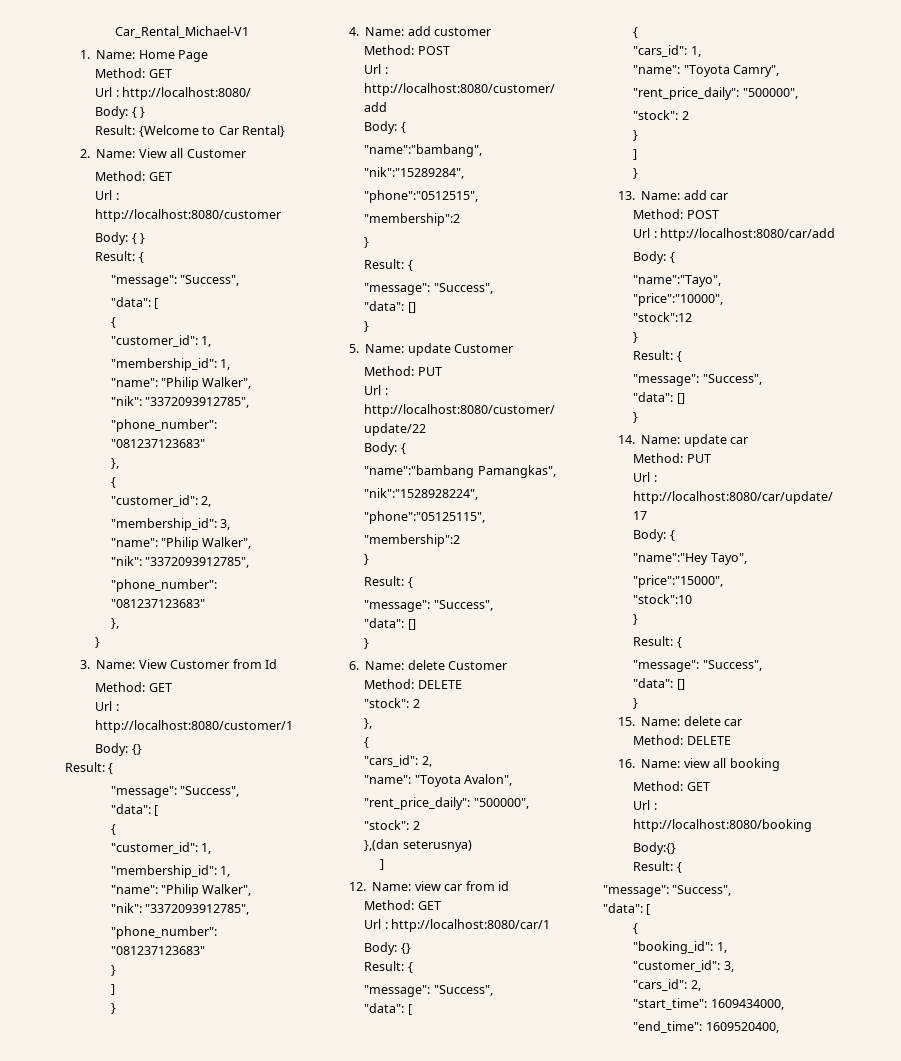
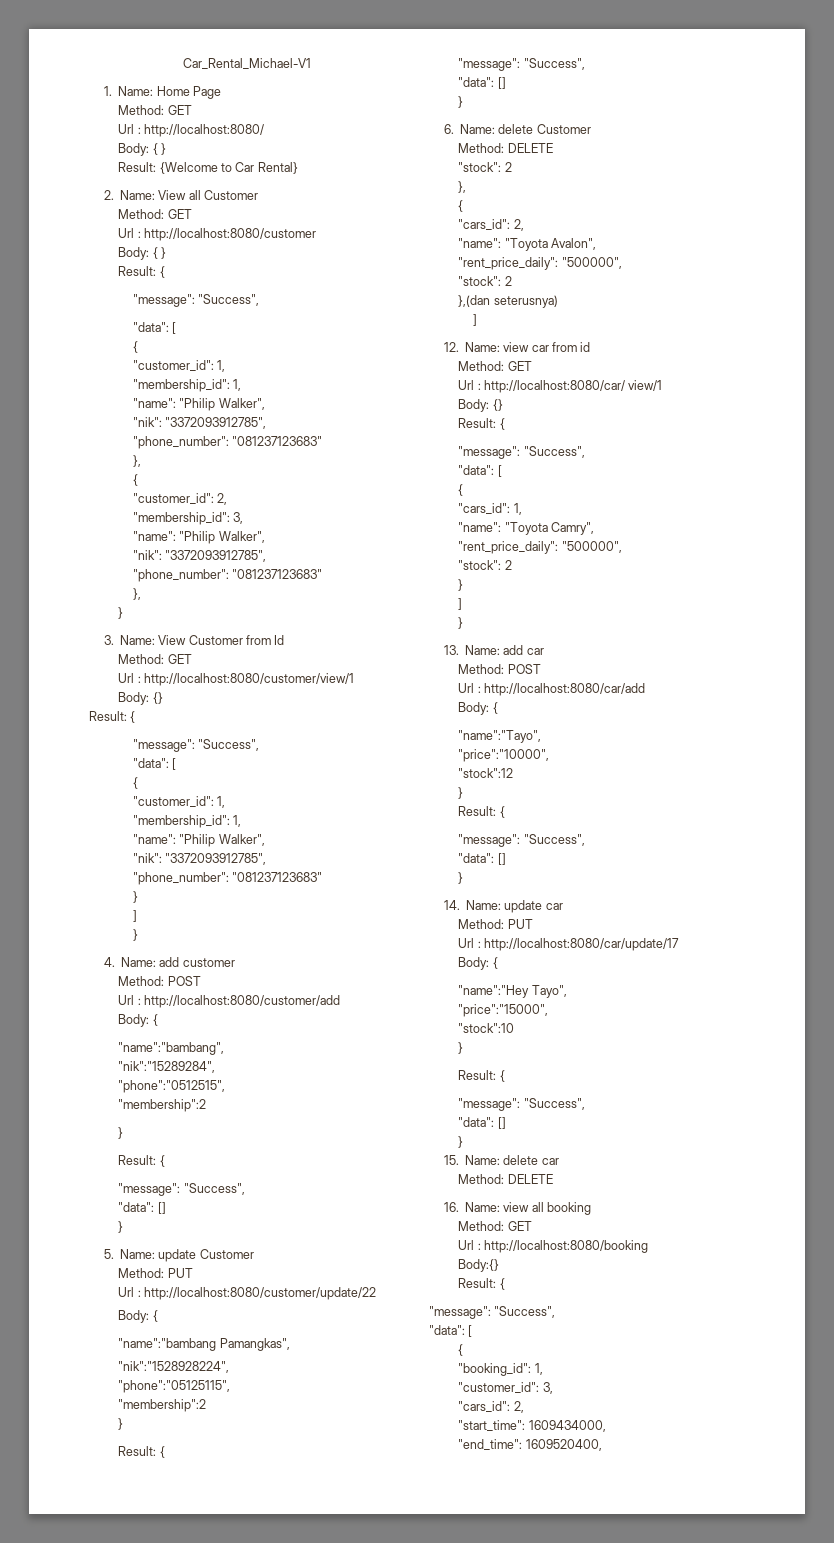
[95,720,294,733] http://localhost:8080/customer/1 -> [144,673,355,686] http://localhost:8080/customer/view/1
[391,919,551,932] http://localhost:8080/car/1 -> [484,380,663,393] http://localhost:8080/car/ view/1

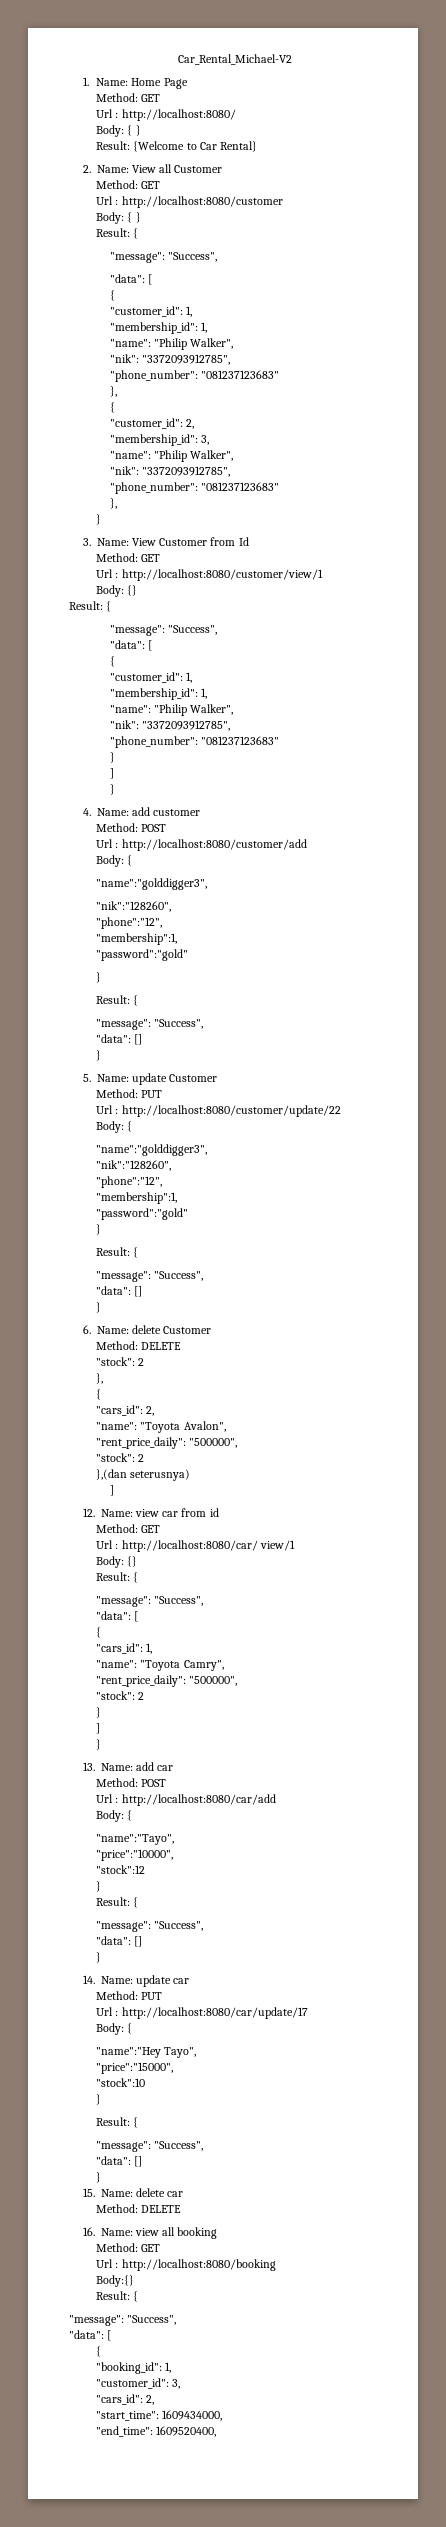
[183,58,311,69] Car_Rental_Michael-V1 -> [178,54,292,65] Car_Rental_Michael-V2
[118,1042,225,1055] [118,1061,216,1073] [118,1080,226,1093] [118,1099,207,1112] "name":"bambang", // "nik":"15289284", // "phone":"0512515", // "membership":2 -> [96,878,208,890] [96,901,172,912] [96,917,163,929] [96,933,178,945] [96,949,189,961] "name":"golddigger3", // "nik":"128260", // "phone":"12", // "membership":1, // "password":"gold"
[118,1338,290,1351] [118,1361,230,1373] [118,1380,231,1393] [118,1399,207,1412] "name":"bambang Pamangkas", // "nik":"1528928224", // "phone":"05125115", // "membership":2 -> [96,1144,208,1156] [96,1160,172,1171] [96,1176,163,1188] [96,1192,178,1204] [96,1208,189,1220] "name":"golddigger3", // "nik":"128260", // "phone":"12", // "membership":1, // "password":"gold"

